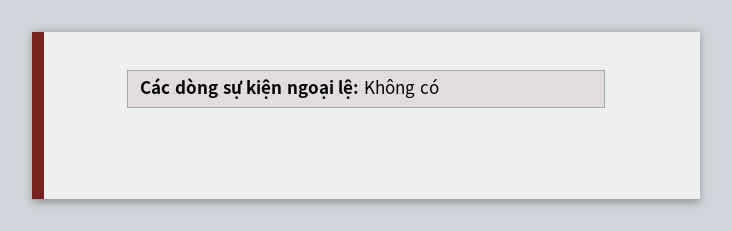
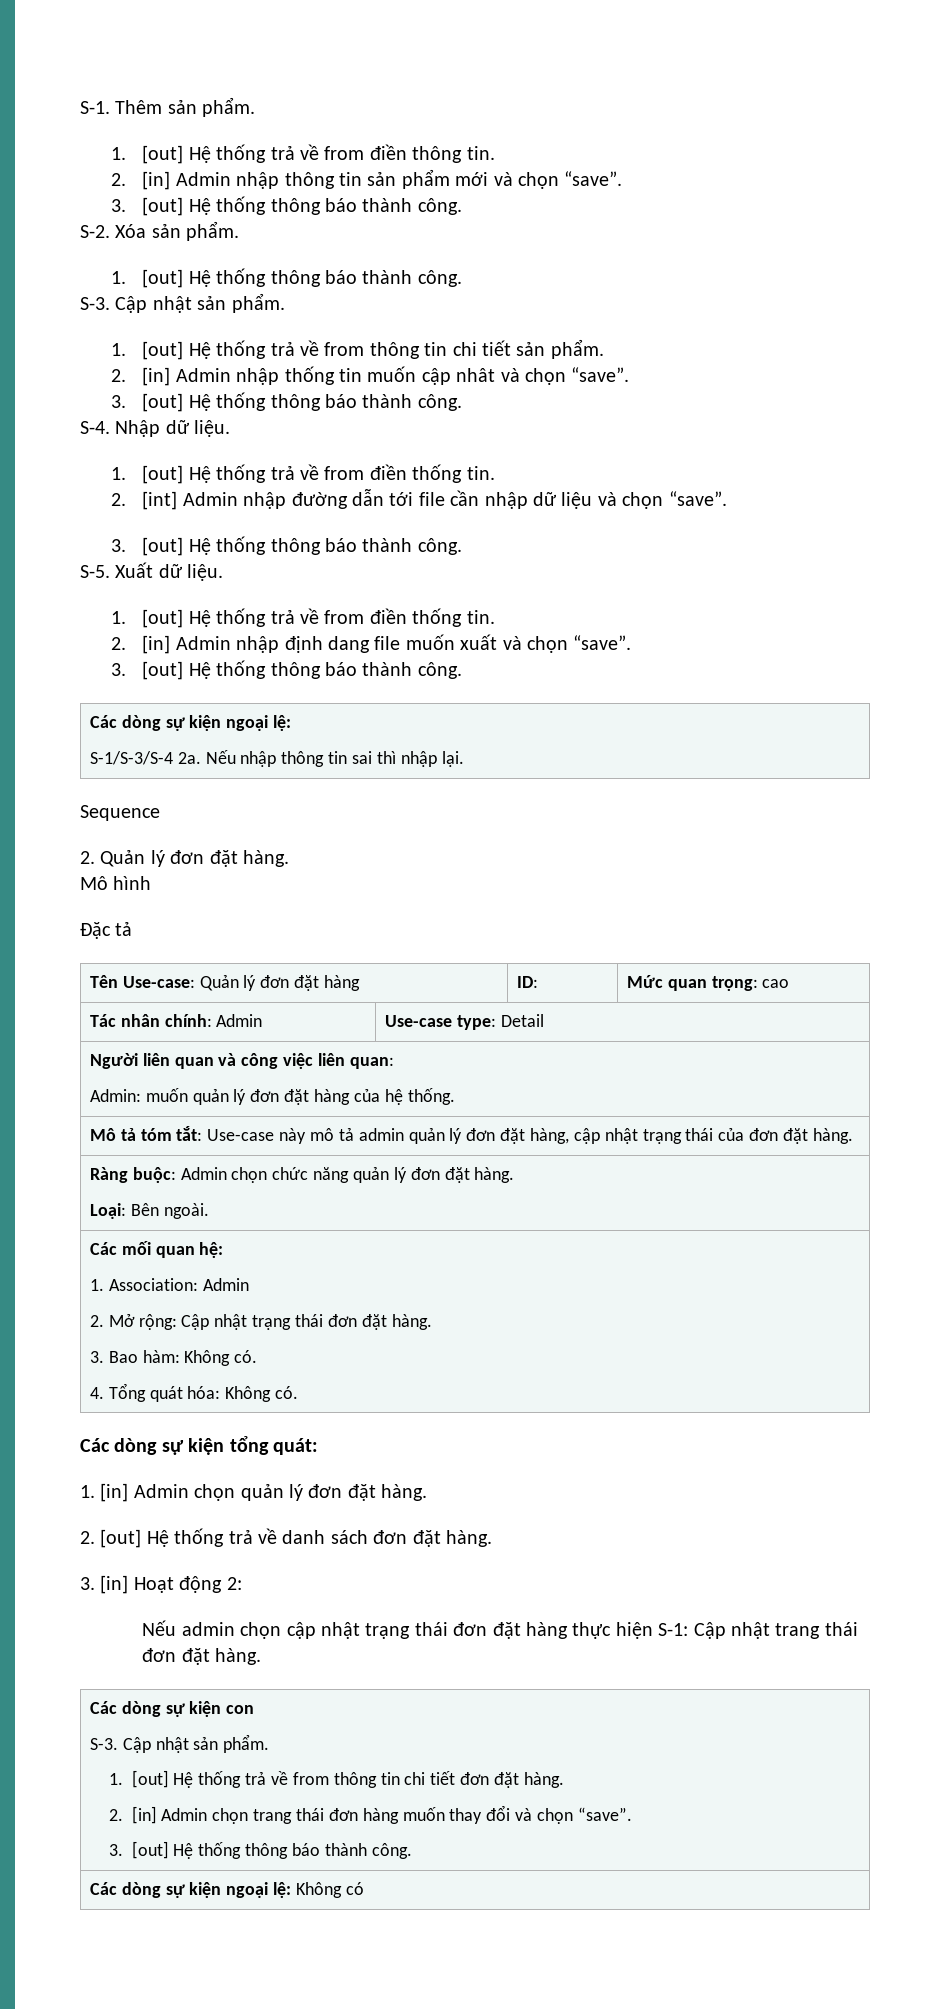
(140, 86) none -> [80,97,256,117] [111,144,495,164] [111,169,623,190] [111,196,462,216] [80,221,240,241] [111,268,462,288] [80,293,285,313] [111,339,604,360] [111,366,630,386] [111,392,462,412] [80,420,231,437] [111,464,495,484] [111,489,727,510] [111,536,462,556] [80,562,224,581] [111,608,495,628] [111,634,632,654] [111,660,462,680] [89,715,292,731] [89,750,464,767] [80,805,160,821] [80,850,289,867] [80,876,152,890] [80,922,133,939] [89,975,360,991] [516,976,538,988] [626,975,790,991] [89,1014,263,1027] [384,1014,544,1030] [89,1053,394,1069] [89,1088,455,1105] [89,1126,853,1144] [89,1167,515,1183] [89,1203,209,1219] [89,1241,224,1258] [89,1278,249,1291] [89,1314,432,1330] [89,1350,258,1366] [89,1383,299,1402] [80,1436,318,1455] [80,1483,428,1502] [80,1528,492,1548] [80,1575,242,1594] [142,1620,858,1639] [142,1648,262,1665] [89,1701,255,1717] [89,1734,270,1753] [108,1770,564,1788] [108,1805,632,1824] [108,1841,412,1859] S-1. Thêm sản phẩm. // 1. [out] Hệ thống trả về from điền thông tin. // 2. [in] Admin nhập thông tin sản phẩm mới và chọn “save”. // 3. [out] Hệ thống thông báo thành công. // S-2. Xóa sản phẩm. // 1. [out] Hệ thống thông báo thành công. // S-3. Cập nhật sản phẩm. // 1. [out] Hệ thống trả về from thông tin chi tiết sản phẩm. // 2. [in] Admin nhập thống tin muốn cập nhât và chọn “save”. // 3. [out] Hệ thống thông báo thành công. // S-4. Nhập dữ liệu. // 1. [out] Hệ thống trả về from điền thống tin. // 2. [int] Admin nhập đường dẫn tới file cần nhập dữ liệu và chọn “save”. // 3. [out] Hệ thống thông báo thành công. // S-5. Xuất dữ liệu. // 1. [out] Hệ thống trả về from điền thống tin. // 2. [in] Admin nhập định dang file muốn xuất và chọn “save”. // 3. [out] Hệ thống thông báo thành công. // Các dòng sự kiện ngoại lệ: // S-1/S-3/S-4 2a. Nếu nhập thông tin sai thì nhập lại. // Sequence // 2. Quản lý đơn đặt hàng. // Mô hình // Đặc tả // Tên Use-case: Quản lý đơn đặt hàng | ID: | Mức quan trọng: cao // Tác nhân chính: Admin | Use-case type: Detail // Người liên quan và công việc liên quan: // Admin: muốn quản lý đơn đặt hàng của hệ thống. // Mô tả tóm tắt: Use-case này mô tả admin quản lý đơn đặt hàng, cập nhật trạng thái của đơn đặt hàng. // Ràng buộc: Admin chọn chức năng quản lý đơn đặt hàng. // Loại: Bên ngoài. // Các mối quan hệ: // 1. Association: Admin // 2. Mở rộng: Cập nhật trạng thái đơn đặt hàng. // 3. Bao hàm: Không có. // 4. Tổng quát hóa: Không có. // Các dòng sự kiện tổng quát: // 1. [in] Admin chọn quản lý đơn đặt hàng. // 2. [out] Hệ thống trả về danh sách đơn đặt hàng. // 3. [in] Hoạt động 2: // Nếu admin chọn cập nhật trạng thái đơn đặt hàng thực hiện S-1: Cập nhật trang thái đơn đặt hàng. // Các dòng sự kiện con // S-3. Cập nhật sản phẩm. // 1. [out] Hệ thống trả về from thông tin chi tiết đơn đặt hàng. // 2. [in] Admin chọn trang thái đơn hàng muốn thay đổi và chọn “save”. // 3. [out] Hệ thống thông báo thành công. //

